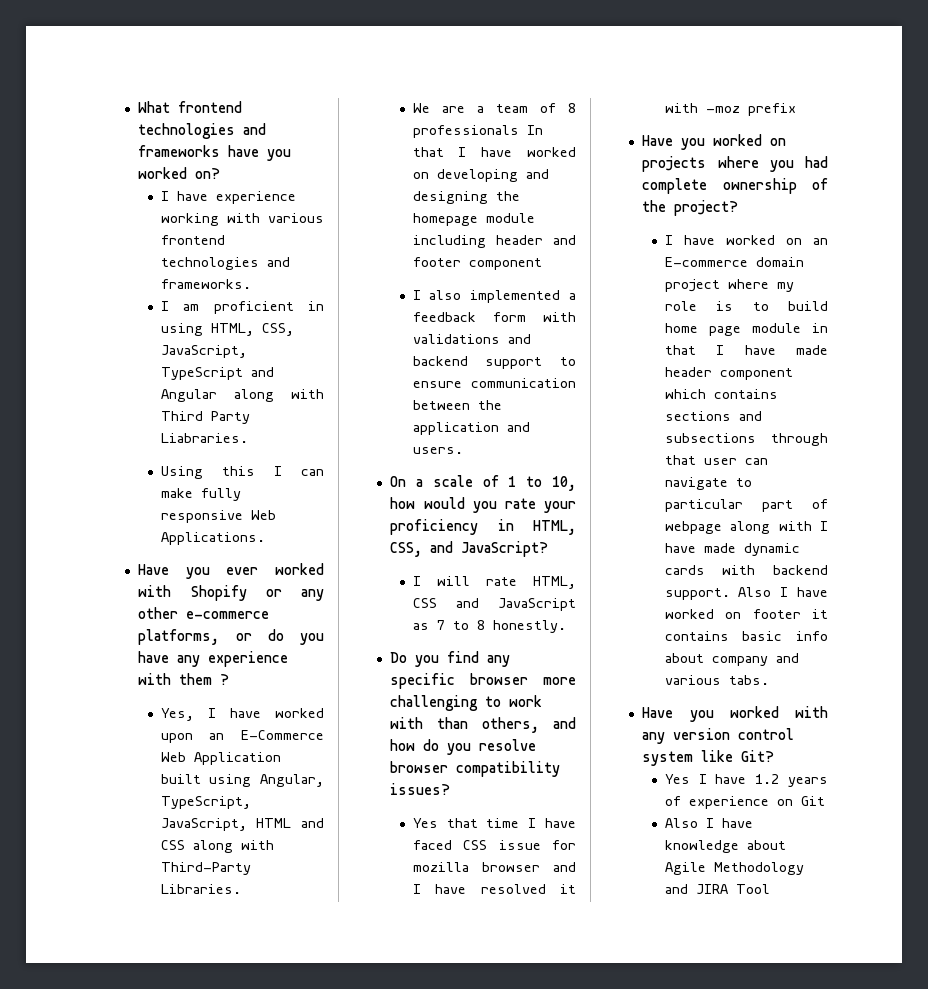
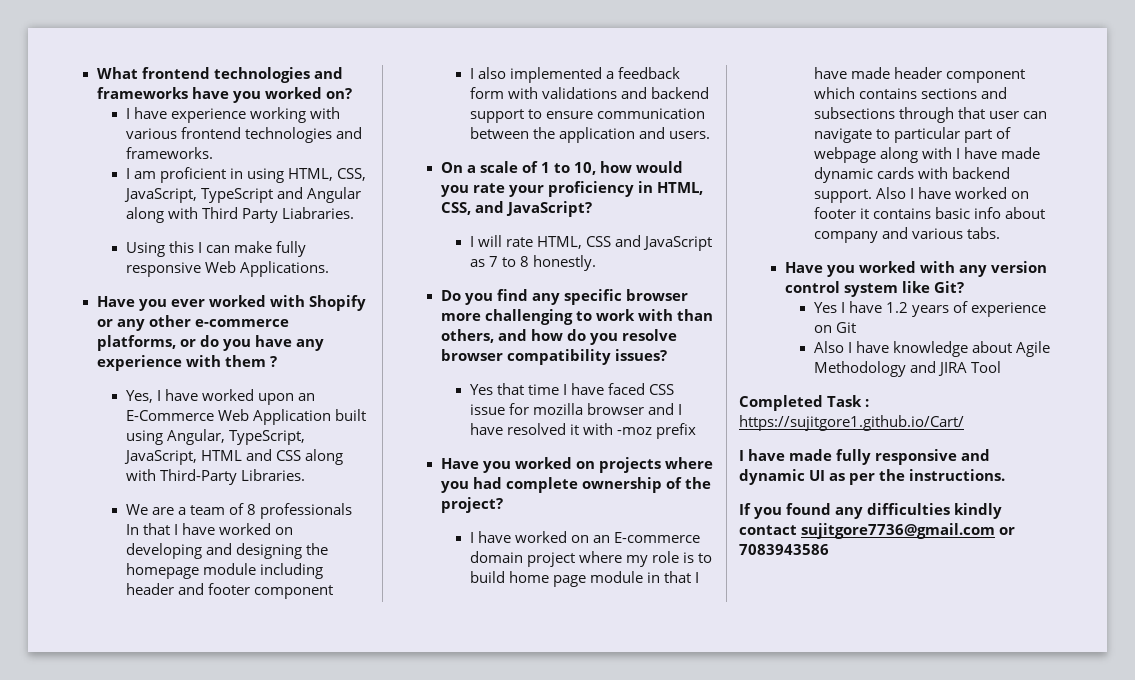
(770, 889) none -> [739,395,870,411] [739,415,964,431] [739,449,991,465] [739,469,1006,485] [739,503,1003,519] [739,523,1016,539] [739,544,829,555] // Completed Task : https://sujitgore1.github.io/Cart/ // I have made fully responsive and dynamic UI as per the instructions. // If you found any difficulties kindly contact sujitgore7736@gmail.com or 7083943586

